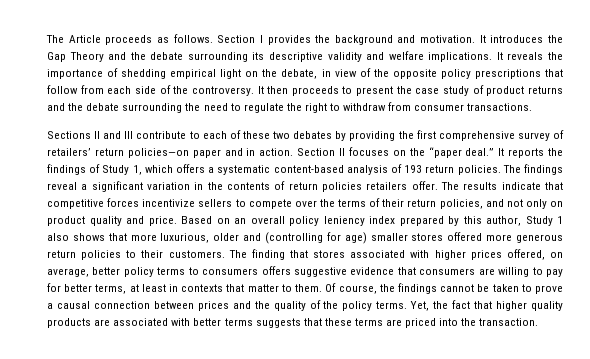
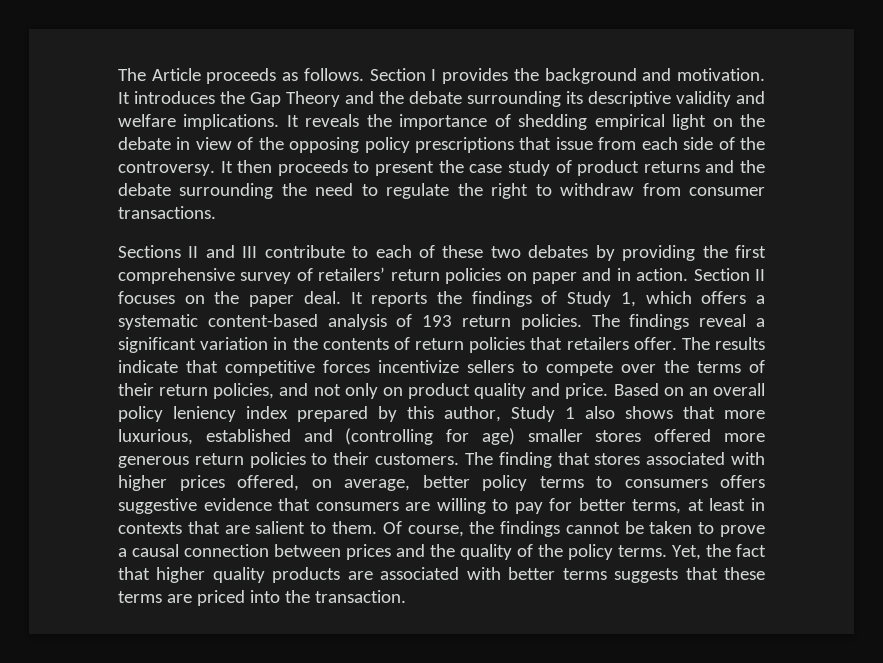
[281,69,318,79] debate, -> [118,137,171,150] debate
[392,69,437,79] opposite -> [289,137,360,153] opposing
[47,85,78,94] follow -> [555,137,593,150] issue
[127,148,189,158] policies—on -> [445,268,527,284] policies on
[428,147,495,158] “paper deal.” -> [249,291,341,307] paper deal.
(363, 187) none -> [530,337,563,350] that
[213,233,240,241] older -> [205,429,291,442] established
[247,284,279,292] matter -> [224,521,306,534] are salient

